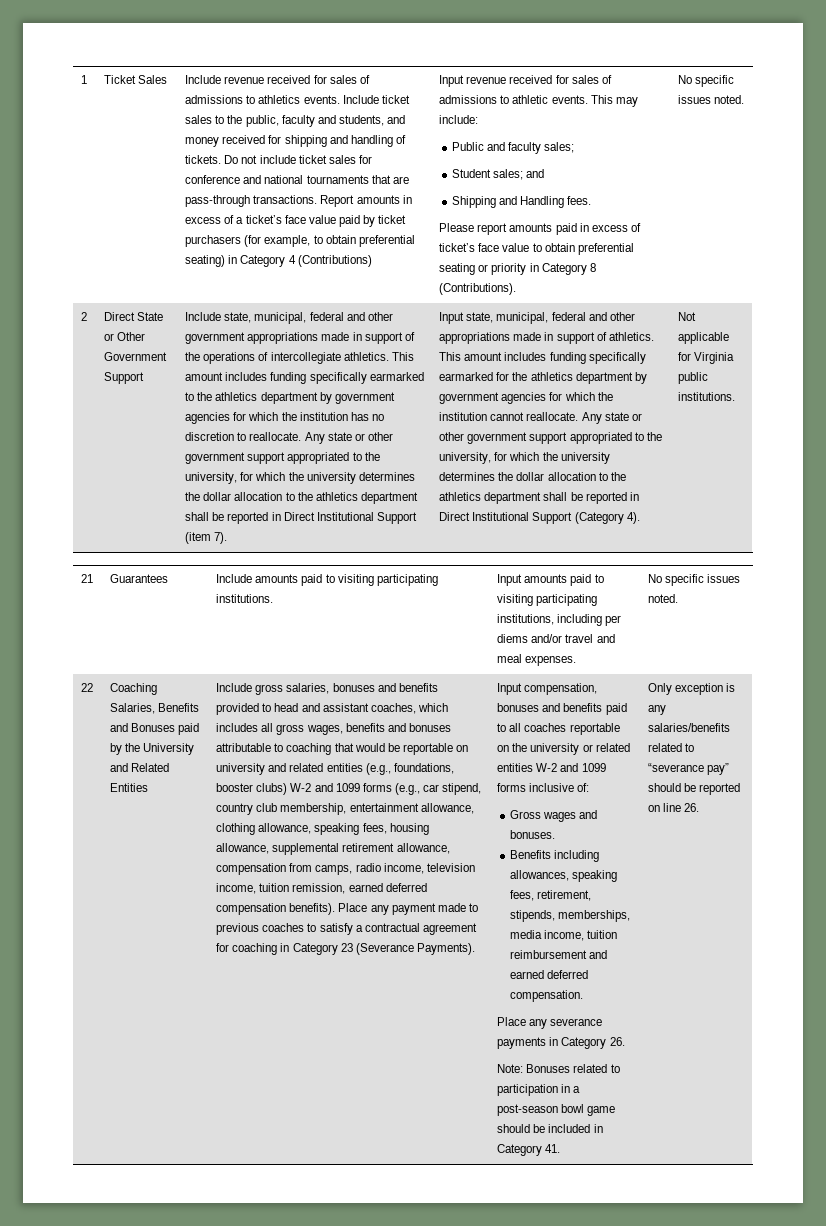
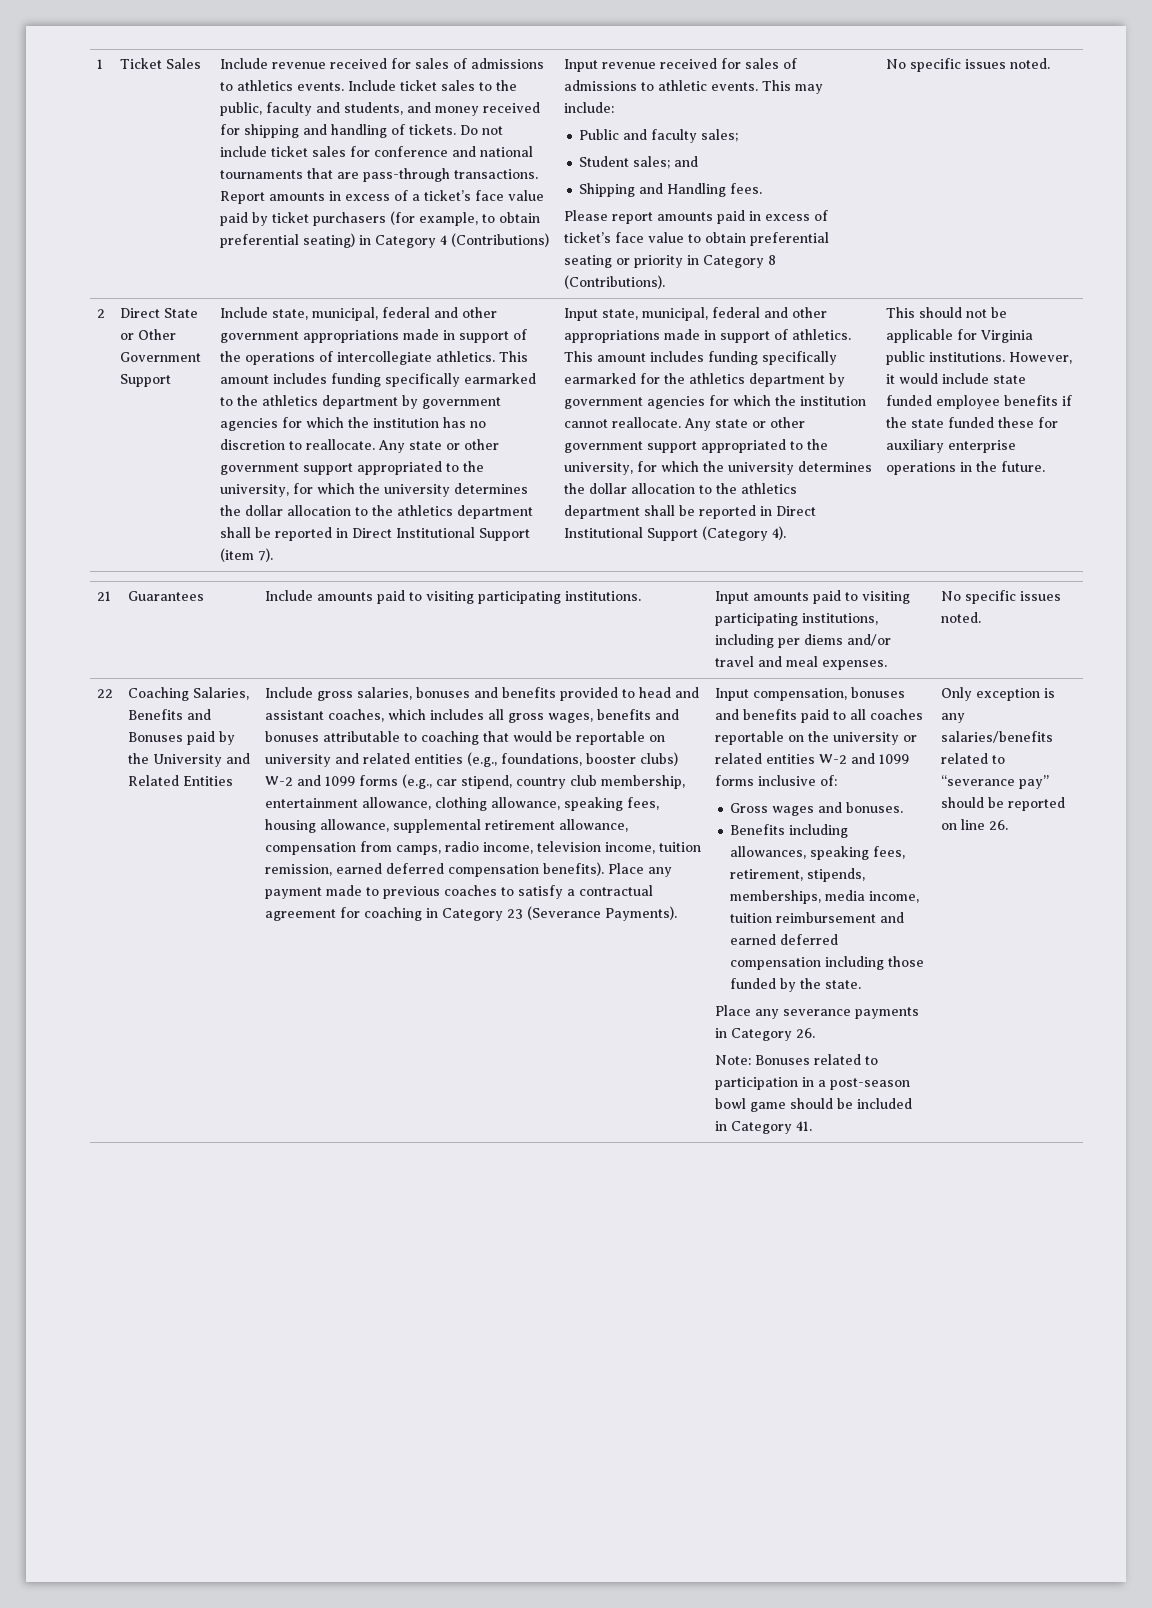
[678,312,697,321] Not -> [886,307,1008,318] This should not be
(736, 396) none -> [1009,352,1073,364] [886,373,1027,384] [886,395,1073,409] [886,417,1059,428] [886,439,1017,453] [886,461,1046,475] However, it would include state funded employee benefits if the state funded these for auxiliary enterprise operations in the future.
[509,990,583,1002] compensation. -> [730,956,925,970] [730,978,862,992] compensation including those funded by the state.

